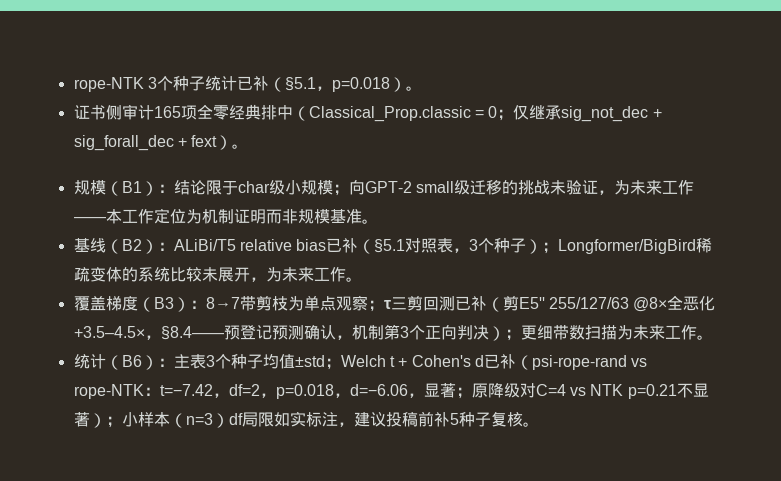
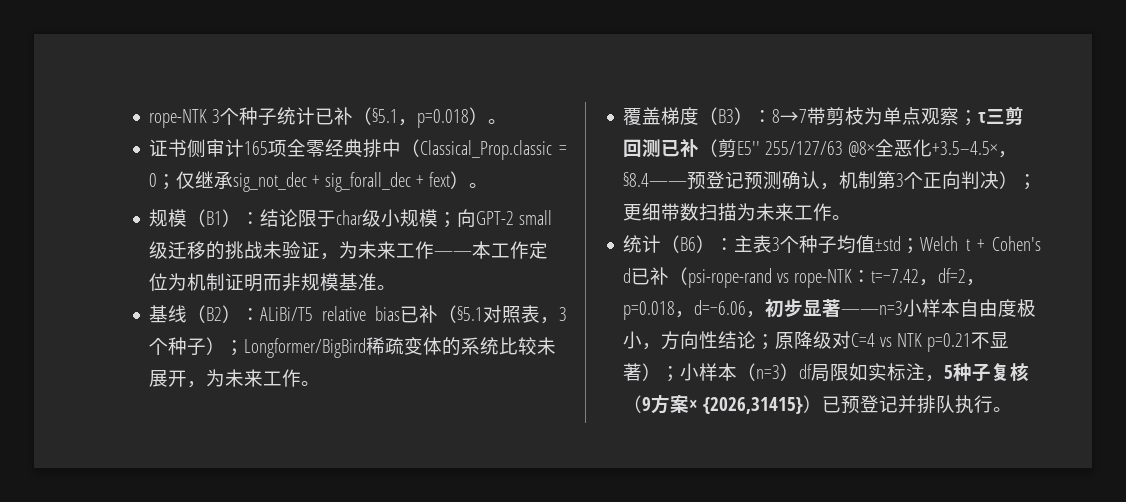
[423,383,456,398] 显著 -> [765,299,1037,318] [623,331,757,350] 初步显著——n=3小样本自由度极小，方向性结论
[353,411,523,427] 建议投稿前补5种子复核 -> [944,363,1030,382] [623,394,994,414] 5种子复核（9方案× {2026,31415}）已预登记并排队执行

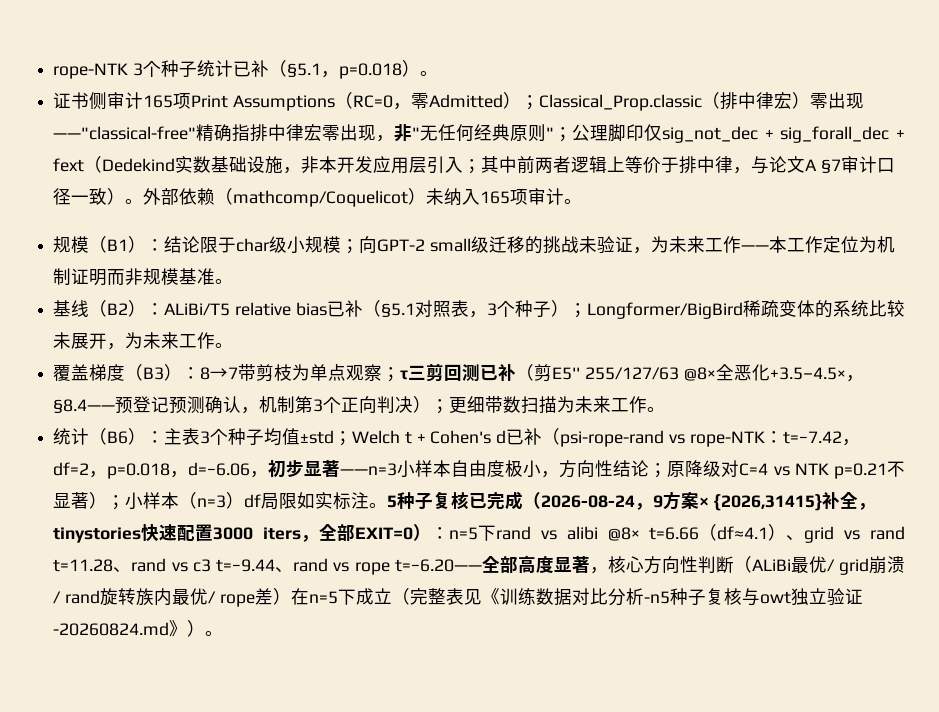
[287,139,567,160] [149,171,234,190] 全零经典排中（Classical_Prop.classic = 0；仅继承 -> [191,92,864,111] [53,124,663,142] Print Assumptions（RC=0，零Admitted）；Classical_Prop.classic（排中律宏）零出现——"classical-free"精确指排中律宏零出现，非"无任何经典原则"；公理脚印仅
[450,171,470,189] ） -> [84,156,895,174] [53,188,565,207] （Dedekind实数基础设施，非本开发应用层引入；其中前两者逻辑上等价于排中律，与论文A §7审计口径一致）。外部依赖（mathcomp/Coquelicot）未纳入165项审计
[925,375,945,382] ， -> [369,503,388,508] 。
[623,395,643,413] （ -> [469,491,654,510] 已完成（2026-08-24，
[803,395,994,414] ）已预登记并排队执行 -> [821,491,876,510] [53,523,905,543] [53,555,905,575] [53,588,863,607] [53,620,206,637] 补全，tinystories快速配置3000 iters，全部EXIT=0）：n=5下rand vs alibi @8× t=6.66（df≈4.1）、grid vs rand t=11.28、rand vs c3 t=−9.44、rand vs rope t=−6.20——全部高度显著，核心方向性判断（ALiBi最优/ grid崩溃/ rand旋转族内最优/ rope差）在n=5下成立（完整表见《训练数据对比分析-n5种子复核与owt独立验证-20260824.md》）

